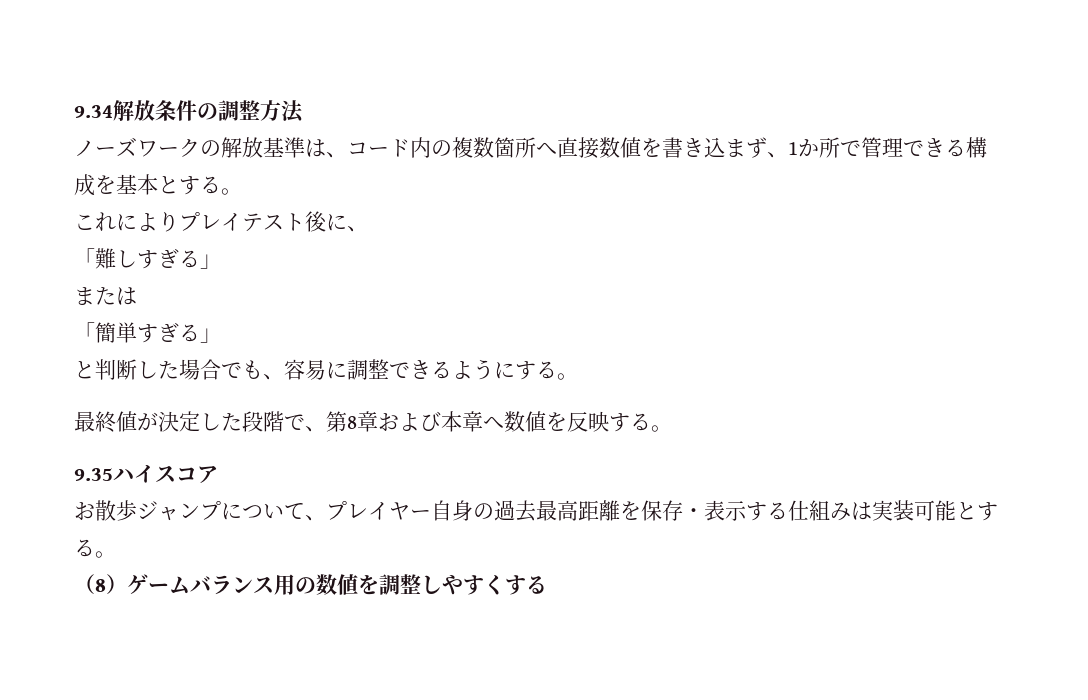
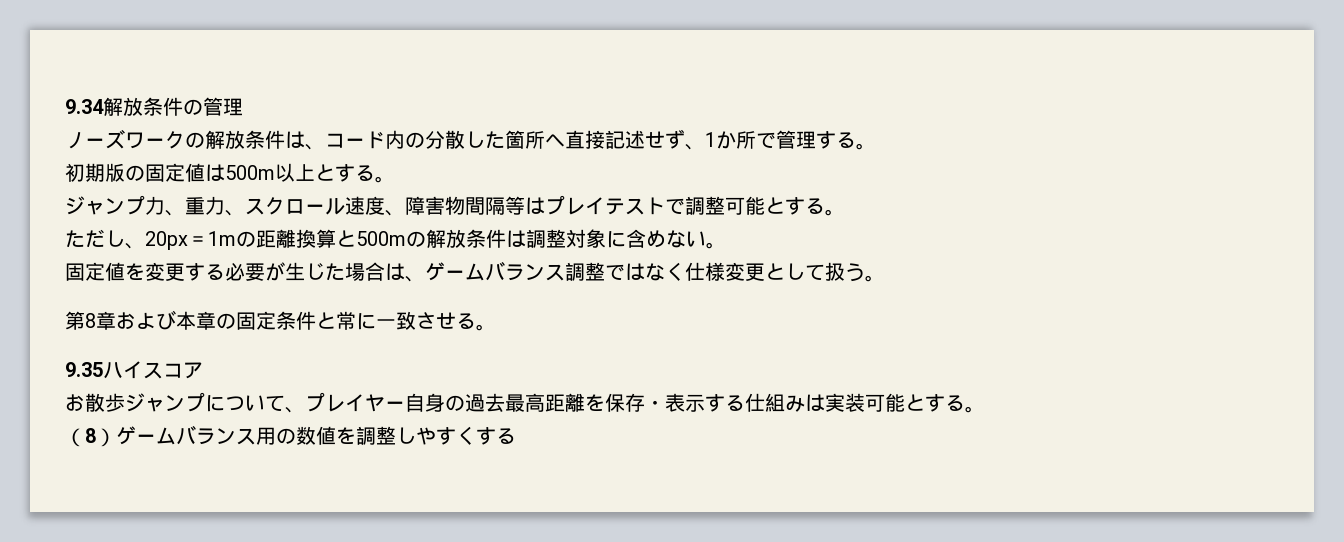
[218,100,304,123] 調整方法 -> [203,97,243,116] 管理
[263,137,305,158] 基準 -> [245,130,285,149] 条件
[452,137,494,158] 複数 -> [425,130,505,149] 分散した
[599,137,746,158] 数値を書き込ま -> [605,130,665,149] 記述せ
[903,137,987,158] [74,174,242,196] [74,211,368,232] [74,248,221,269] [74,286,137,305] [74,322,221,343] [74,359,578,380] [74,411,326,433] できる構成を基本とする。 // これによりプレイテスト後に、 // 「難しすぎる」 // または // 「簡単すぎる」 // と判断した場合でも、容易に調整できるようにする。 // 最終値が決定した段階で、 -> [816,131,876,150] [65,163,395,183] [65,195,845,216] [65,229,726,250] [65,261,885,282] する。 // 初期版の固定値は500m以上とする。 // ジャンプ力、重力、スクロール速度、障害物間隔等はプレイテストで調整可能とする。 // ただし、20px＝1mの距離換算と500mの解放条件は調整対象に含めない。 // 固定値を変更する必要が生じた場合は、ゲームバランス調整ではなく仕様変更として扱う。 //
[483,411,630,432] へ数値を反映す -> [216,311,456,330] の固定条件と常に一致させ

